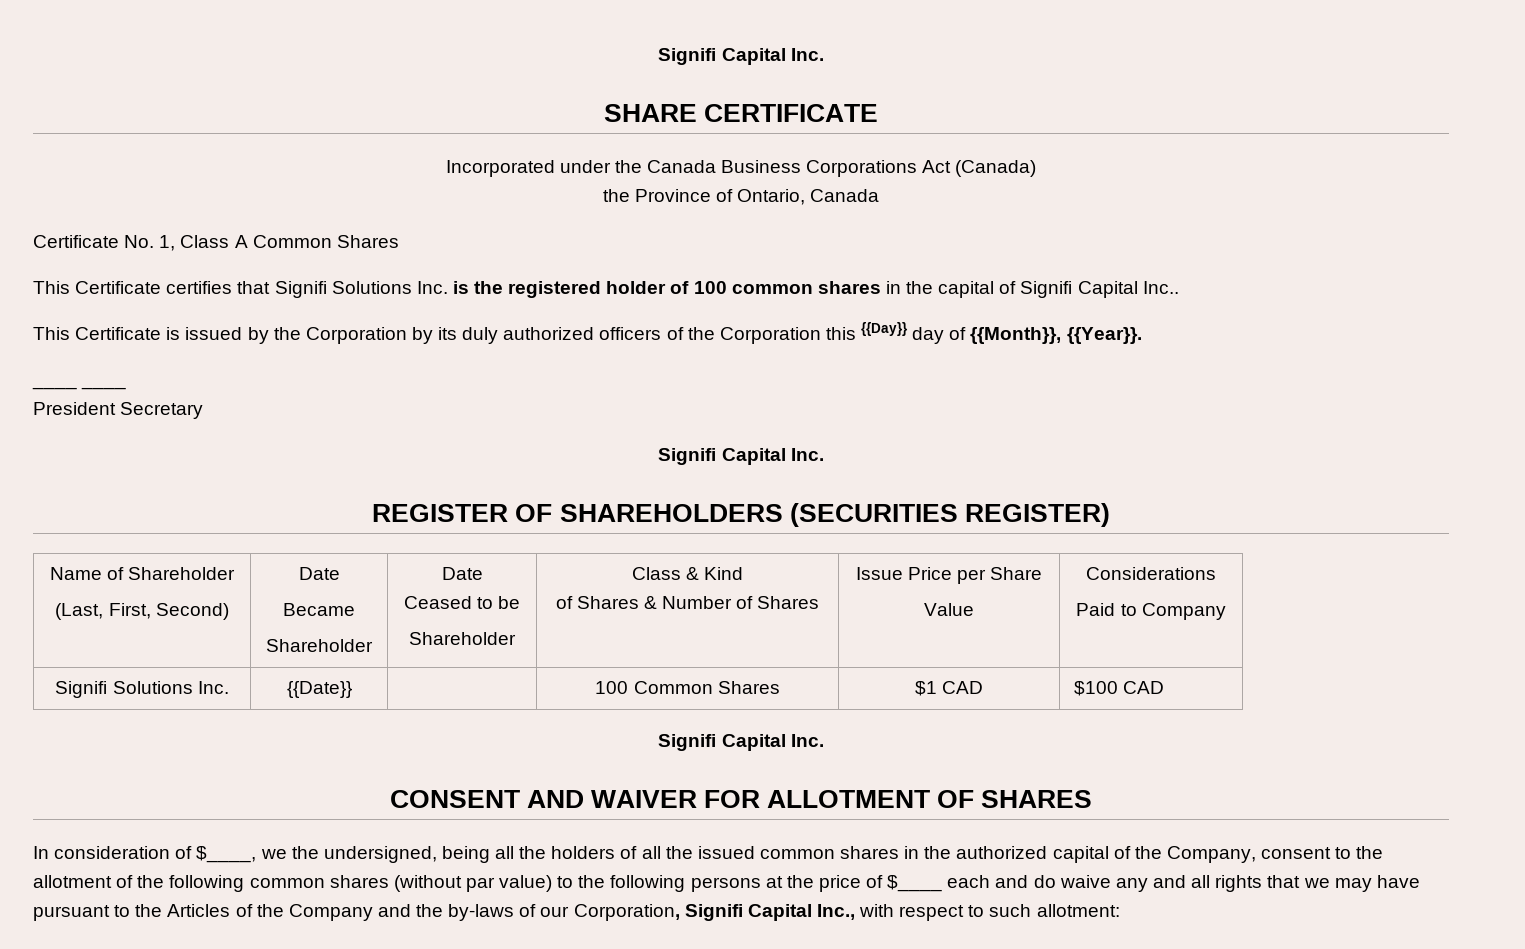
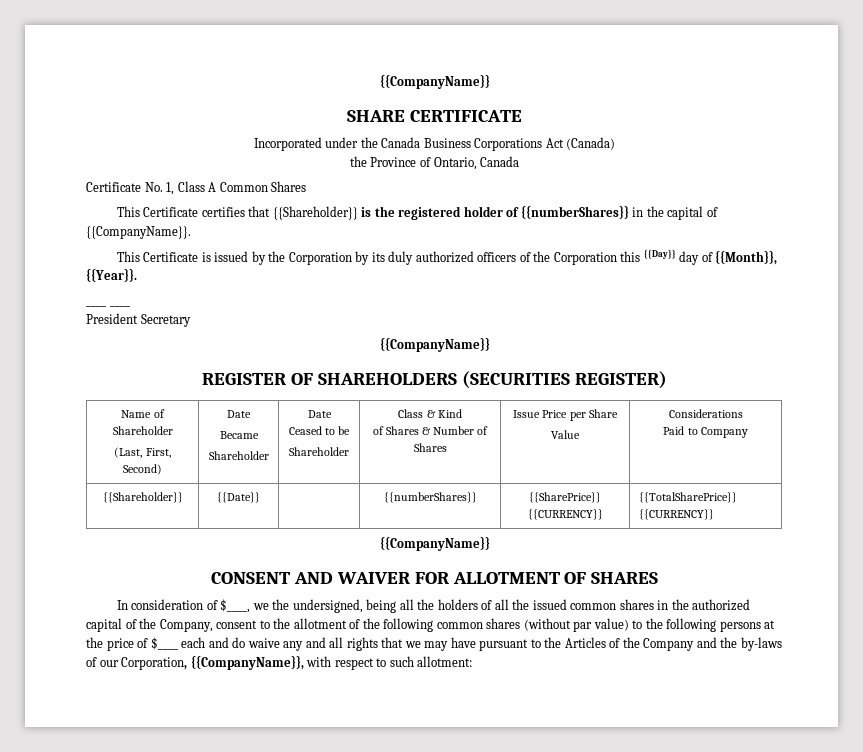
[658,48,824,65] Signifi Capital Inc. -> [379,74,490,89] {{CompanyName}}
[274,281,448,298] Signifi Solutions Inc. -> [272,206,358,220] {{Shareholder}}
[693,281,881,294] 100 common shares -> [520,205,629,219] {{numberShares}}
[1020,281,1179,298] Signifi Capital Inc.. -> [86,226,191,239] {{CompanyName}}.
[658,448,824,465] Signifi Capital Inc. -> [379,337,490,352] {{CompanyName}}
[55,681,229,698] [286,681,352,698] [595,681,780,694] [914,681,984,696] [1073,681,1164,696] [658,734,824,751] Signifi Solutions Inc. | {{Date}} | | 100 Common Shares | $1 CAD | $100 CAD // Signifi Capital Inc. -> [102,492,183,503] [217,492,260,503] [383,492,477,503] [529,492,601,503] [527,509,603,520] [638,492,737,503] [638,509,714,520] [379,536,490,551] {{Shareholder}} | {{Date}} | | {{numberShares}} | {{SharePrice}} {{CURRENCY}} | {{TotalSharePrice}} {{CURRENCY}} // {{CompanyName}}
[684,904,855,921] Signifi Capital Inc., -> [190,655,304,670] {{CompanyName}},

